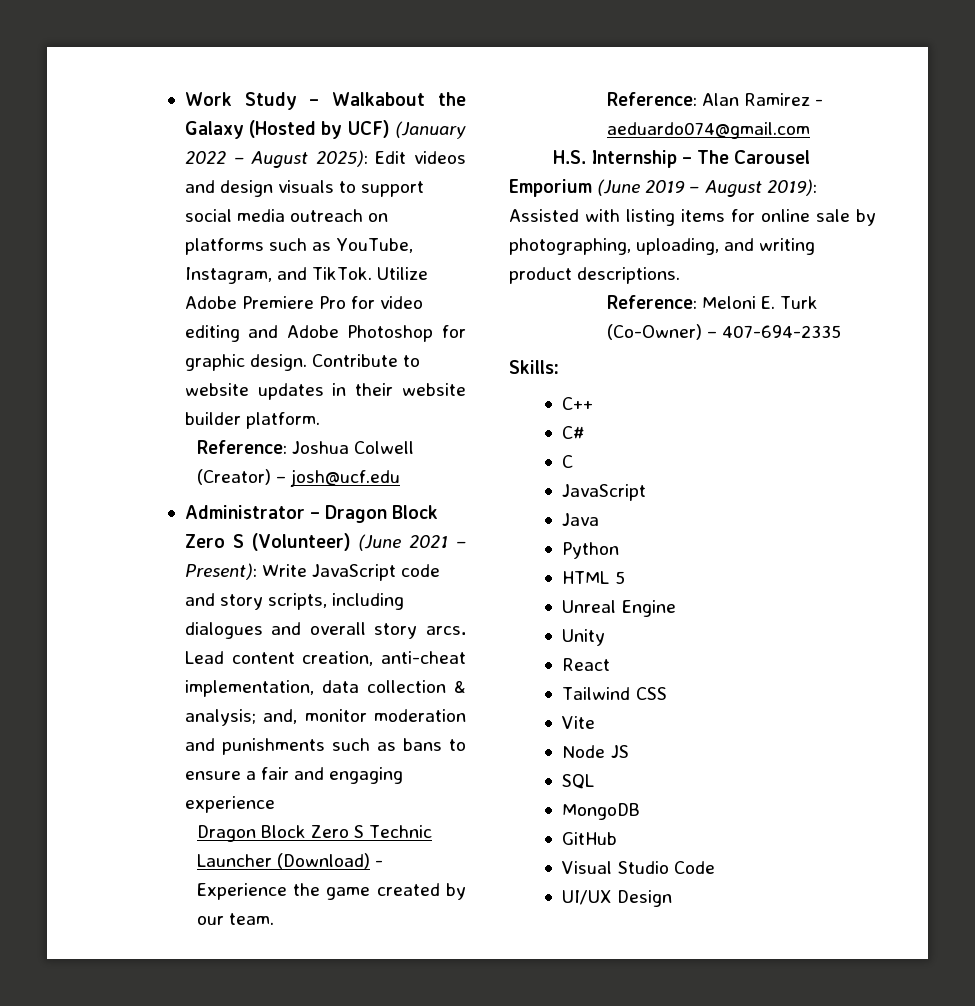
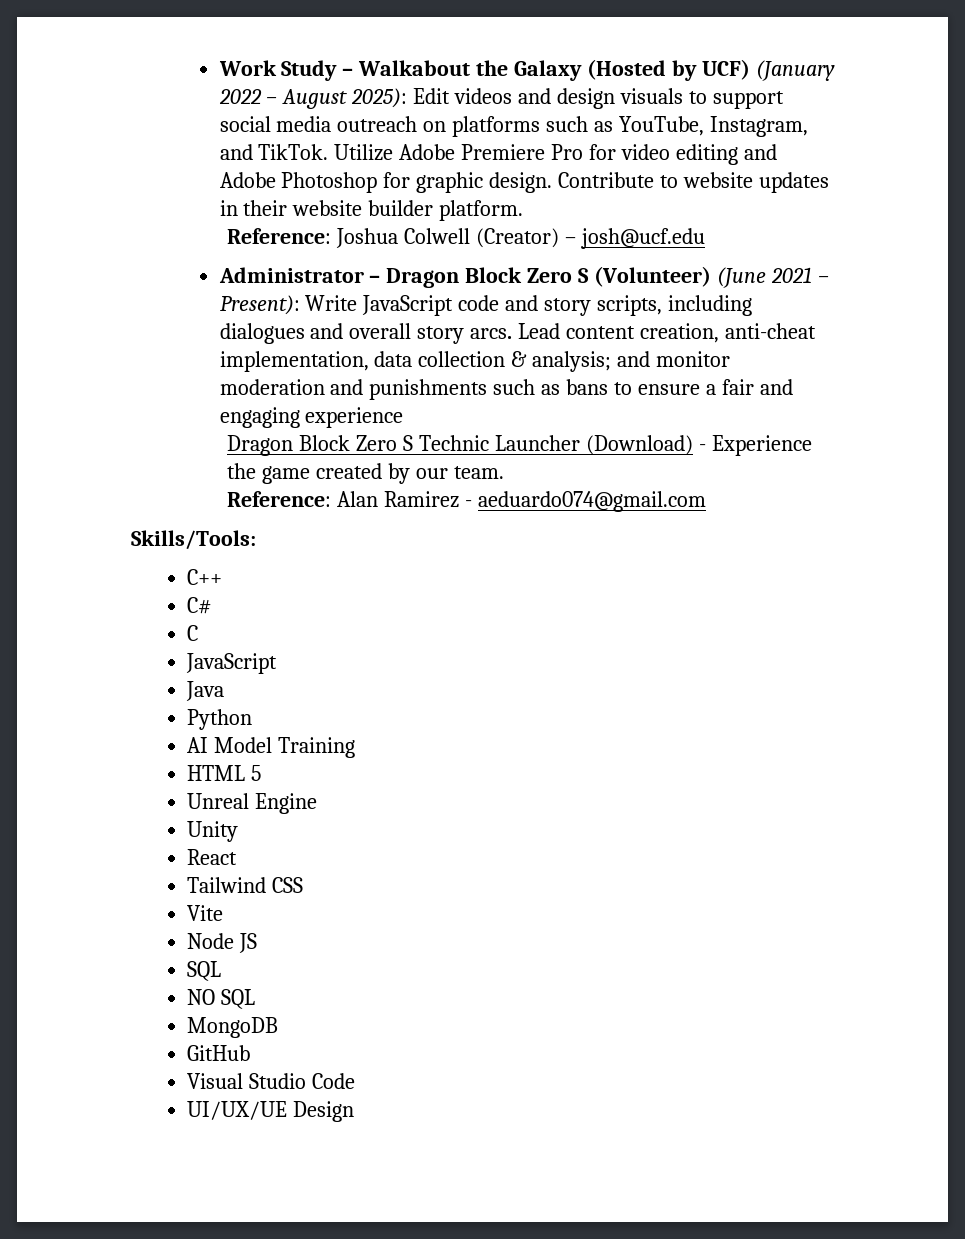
[263,709,298,724] and, -> [617,351,651,367] and
[553,150,811,168] [509,179,817,197] [509,209,876,226] [509,238,816,255] [509,267,681,284] [606,295,818,309] [606,324,841,340] [509,360,559,374] H.S. Internship – The Carousel Emporium (June 2019 – August 2019): Assisted with listing items for online sale by photographing, uploading, and writing product descriptions. // Reference: Meloni E. Turk (Co-Owner) – 407-694-2335 // Skills: -> [131,530,256,550] Skills/Tools:
(620, 550) none -> [187,737,356,758] // AI Model Training
(595, 781) none -> [187,989,256,1009] // NO SQL
[562,890,612,905] UI/UX -> [187,1101,288,1120] UI/UX/UE

